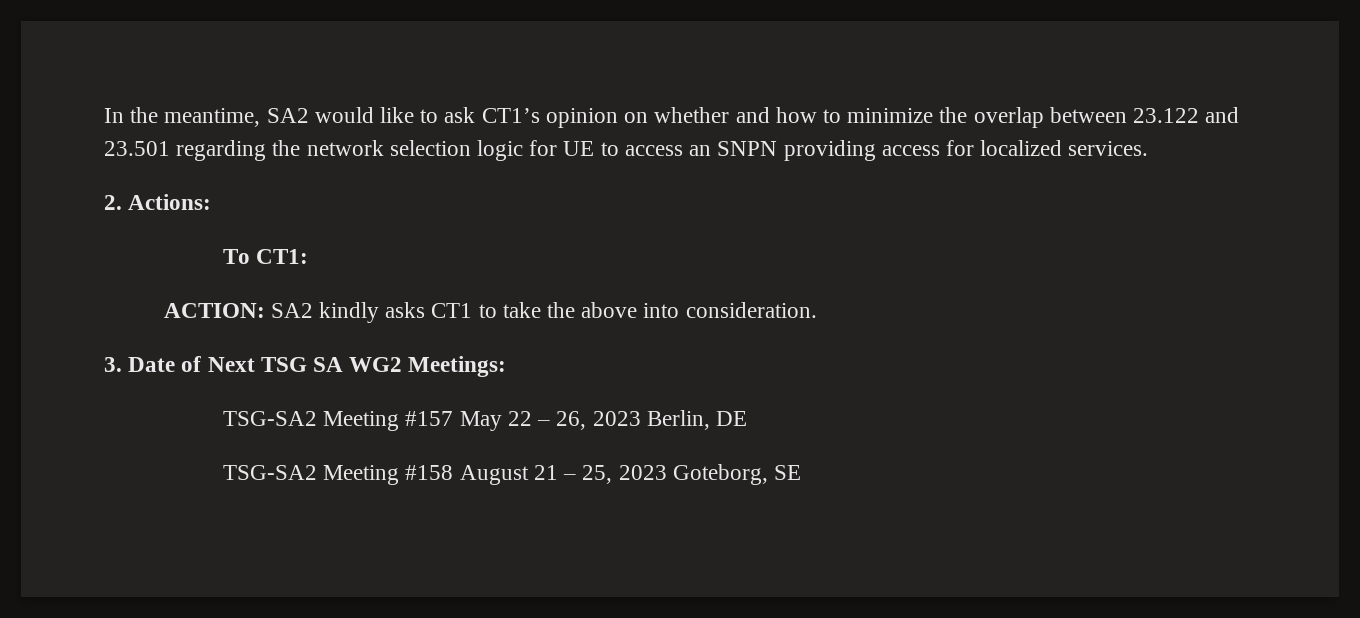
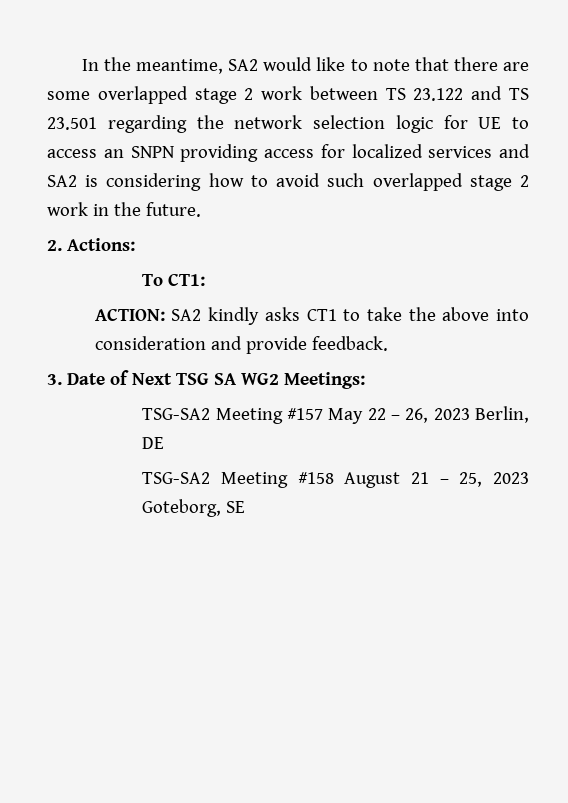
[444,107,1127,128] ask CT1’s opinion on whether and how to minimize the overlap between -> [372,57,529,71] [47,86,406,104] note that there are some overlapped stage 2 work between TS
(1240, 115) none -> [508,88,529,100] TS
[1068,141,1149,156] services. -> [428,144,530,158] [47,173,529,191] [47,202,201,217] services and SA2 is considering how to avoid such overlapped stage 2 work in the future.
[685,302,817,318] consideration. -> [94,336,388,354] consideration and provide feedback.

